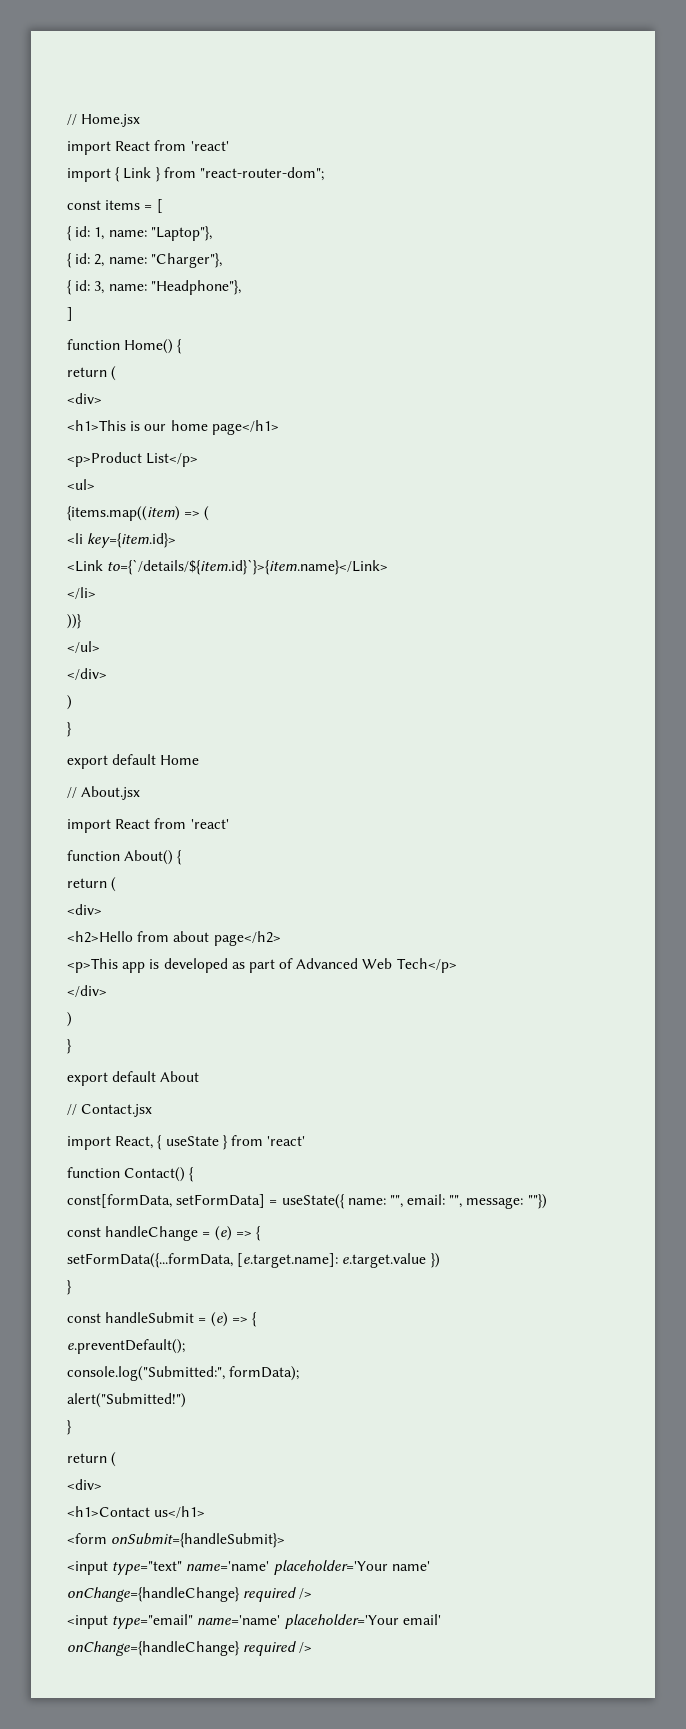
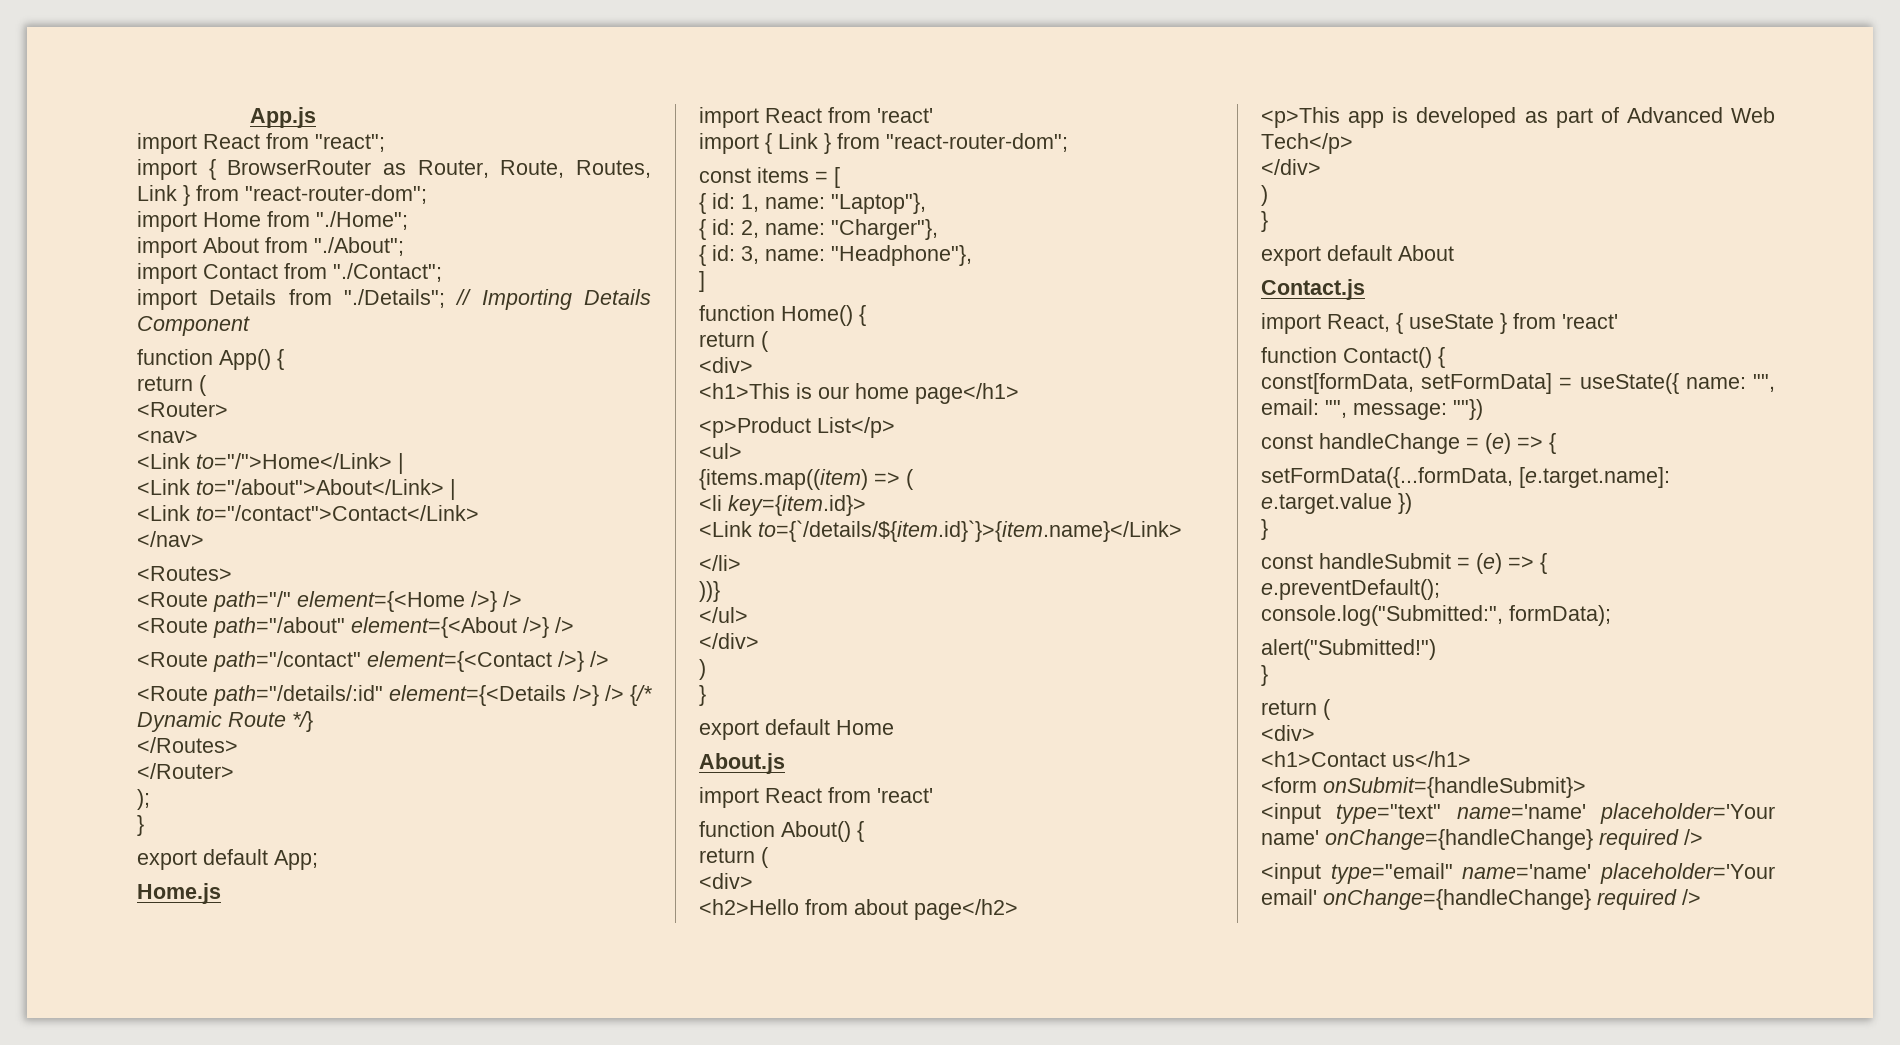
[67,114,141,127] // Home.jsx -> [249,107,316,128] [137,133,385,154] [137,159,651,180] [137,185,427,206] [137,211,408,232] [137,237,404,258] [137,263,442,284] [137,289,651,310] [137,316,250,336] [137,349,284,370] [137,375,207,396] [137,402,228,417] [137,430,198,443] [137,453,404,474] [137,479,456,500] [137,505,479,521] [137,531,204,547] [137,566,232,581] [137,591,522,612] [137,617,574,638] [137,651,609,672] [137,685,652,706] [137,711,313,732] [137,737,238,753] [137,763,234,779] [137,789,150,810] [137,815,144,836] [137,849,318,870] [137,883,221,904] App.js // import React from "react"; // import { BrowserRouter as Router, Route, Routes, Link } from "react-router-dom"; // import Home from "./Home"; // import About from "./About"; // import Contact from "./Contact"; // import Details from "./Details"; // Importing Details Component // function App() { // return ( // <Router> // <nav> // <Link to="/">Home</Link> | // <Link to="/about">About</Link> | // <Link to="/contact">Contact</Link> // </nav> // <Routes> // <Route path="/" element={<Home />} /> // <Route path="/about" element={<About />} /> // <Route path="/contact" element={<Contact />} /> // <Route path="/details/:id" element={<Details />} /> {/* Dynamic Route */} // </Routes> // </Router> // ); // } // export default App; // Home.js
[67,786,141,800] // About.jsx -> [699,753,785,774] About.js
[67,1104,153,1117] // Contact.jsx -> [1261,279,1365,300] Contact.js

